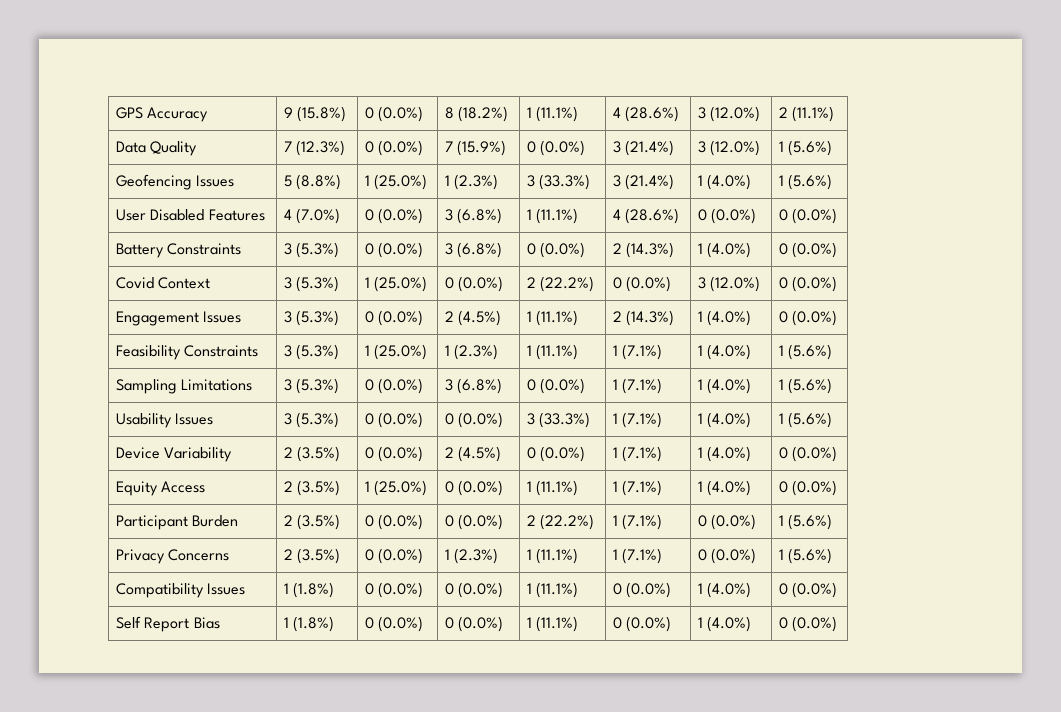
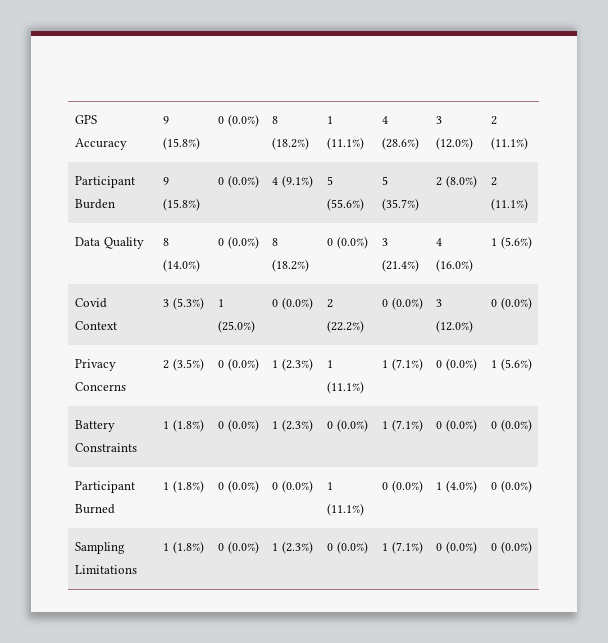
[116,141,198,156] [284,140,346,156] [365,140,424,156] [445,140,507,156] Data Quality | 7 (12.3%) | 0 (0.0%) | 7 (15.9%) -> [75,176,136,188] [75,199,116,209] [163,177,170,185] [163,198,201,211] [218,175,259,188] [272,175,313,188] [327,176,334,185] [327,198,365,211] [382,176,389,185] [382,198,420,211] [436,175,477,188] [491,177,498,186] [491,198,529,211] [75,237,144,249] [163,238,170,246] [163,259,201,272] [218,236,259,249] [272,238,279,246] [272,259,310,272] Participant Burden | 9 (15.8%) | 0 (0.0%) | 4 (9.1%) | 5 (55.6%) | 5 (35.7%) | 2 (8.0%) | 2 (11.1%) // Data Quality | 8 (14.0%) | 0 (0.0%) | 8 (18.2%)
[698,140,761,156] [779,140,833,156] [116,174,235,190] [284,174,342,190] [365,174,428,190] [445,174,499,190] [527,174,591,190] [613,174,675,190] [698,174,752,190] [779,174,833,190] [116,209,265,221] [284,208,341,224] [365,208,424,224] [445,208,503,224] [527,208,579,224] [613,208,680,224] [698,208,757,224] [779,208,838,224] [116,243,242,258] [284,242,340,258] [365,242,424,258] [445,242,503,258] [527,242,586,258] [613,242,675,258] [698,242,752,258] [779,242,838,258] 3 (12.0%) | 1 (5.6%) // Geofencing Issues | 5 (8.8%) | 1 (25.0%) | 1 (2.3%) | 3 (33.3%) | 3 (21.4%) | 1 (4.0%) | 1 (5.6%) // User Disabled Features | 4 (7.0%) | 0 (0.0%) | 3 (6.8%) | 1 (11.1%) | 4 (28.6%) | 0 (0.0%) | 0 (0.0%) // Battery Constraints | 3 (5.3%) | 0 (0.0%) | 3 (6.8%) | 0 (0.0%) | 2 (14.3%) | 1 (4.0%) | 0 (0.0%) -> [436,238,443,246] [436,259,474,272] [491,236,532,249] 4 (16.0%) | 1 (5.6%)
[116,311,242,326] [284,310,340,326] [365,310,424,326] [445,310,502,326] [527,310,579,326] [613,310,675,326] [698,310,752,326] [779,310,838,326] [116,345,259,360] [284,344,340,360] [365,344,428,360] [445,344,499,360] [527,344,579,360] [613,344,663,360] [698,344,752,360] [779,344,833,360] [116,379,253,394] [284,378,340,394] [365,378,424,394] [445,378,503,394] [527,378,586,394] [613,378,663,394] [698,378,752,394] [779,378,833,394] [116,413,214,428] [284,412,340,428] [365,412,424,428] [445,412,504,428] [527,412,591,428] [613,412,663,428] [698,412,752,428] [779,412,833,428] [116,447,233,462] [284,446,341,462] [365,446,424,462] [445,446,502,462] [527,446,586,462] [613,446,663,462] [698,446,752,462] [779,446,838,462] [116,481,206,496] [284,480,341,496] [365,480,428,496] [445,480,504,496] [527,480,579,496] [613,480,663,496] [698,480,752,496] [779,480,838,496] [116,515,239,530] [284,514,341,530] [365,514,424,530] [445,514,504,530] [527,514,595,530] [613,514,663,530] [698,514,757,530] [779,514,833,530] // Engagement Issues | 3 (5.3%) | 0 (0.0%) | 2 (4.5%) | 1 (11.1%) | 2 (14.3%) | 1 (4.0%) | 0 (0.0%) // Feasibility Constraints | 3 (5.3%) | 1 (25.0%) | 1 (2.3%) | 1 (11.1%) | 1 (7.1%) | 1 (4.0%) | 1 (5.6%) // Sampling Limitations | 3 (5.3%) | 0 (0.0%) | 3 (6.8%) | 0 (0.0%) | 1 (7.1%) | 1 (4.0%) | 1 (5.6%) // Usability Issues | 3 (5.3%) | 0 (0.0%) | 0 (0.0%) | 3 (33.3%) | 1 (7.1%) | 1 (4.0%) | 1 (5.6%) // Device Variability | 2 (3.5%) | 0 (0.0%) | 2 (4.5%) | 0 (0.0%) | 1 (7.1%) | 1 (4.0%) | 0 (0.0%) // Equity Access | 2 (3.5%) | 1 (25.0%) | 0 (0.0%) | 1 (11.1%) | 1 (7.1%) | 1 (4.0%) | 0 (0.0%) // Participant Burden | 2 (3.5%) | 0 (0.0%) | 0 (0.0%) | 2 (22.2%) | 1 (7.1%) | 0 (0.0%) | 1 (5.6%) -> (532, 303) none
[116,583,246,598] Compatibility Issues -> [75,420,116,432] [75,443,138,452] [163,419,204,432] [218,419,259,432] [272,419,313,432] [327,419,368,432] [382,419,423,432] [436,419,477,432] [491,419,532,432] [75,481,136,493] [75,504,116,514] Battery Constraints | 1 (1.8%) | 0 (0.0%) | 1 (2.3%) | 0 (0.0%) | 1 (7.1%) | 0 (0.0%) | 0 (0.0%) // Participant Burned
[116,616,220,632] [284,616,335,632] [365,616,424,632] [445,616,504,632] [527,616,579,632] [613,616,672,632] [698,616,752,632] [779,616,838,632] Self Report Bias | 1 (1.8%) | 0 (0.0%) | 0 (0.0%) | 1 (11.1%) | 0 (0.0%) | 1 (4.0%) | 0 (0.0%) -> [75,542,126,554] [75,565,138,574] [163,541,204,554] [218,541,259,554] [272,541,313,554] [327,541,368,554] [382,541,423,554] [436,541,477,554] [491,541,532,554] Sampling Limitations | 1 (1.8%) | 0 (0.0%) | 1 (2.3%) | 0 (0.0%) | 1 (7.1%) | 0 (0.0%) | 0 (0.0%)

